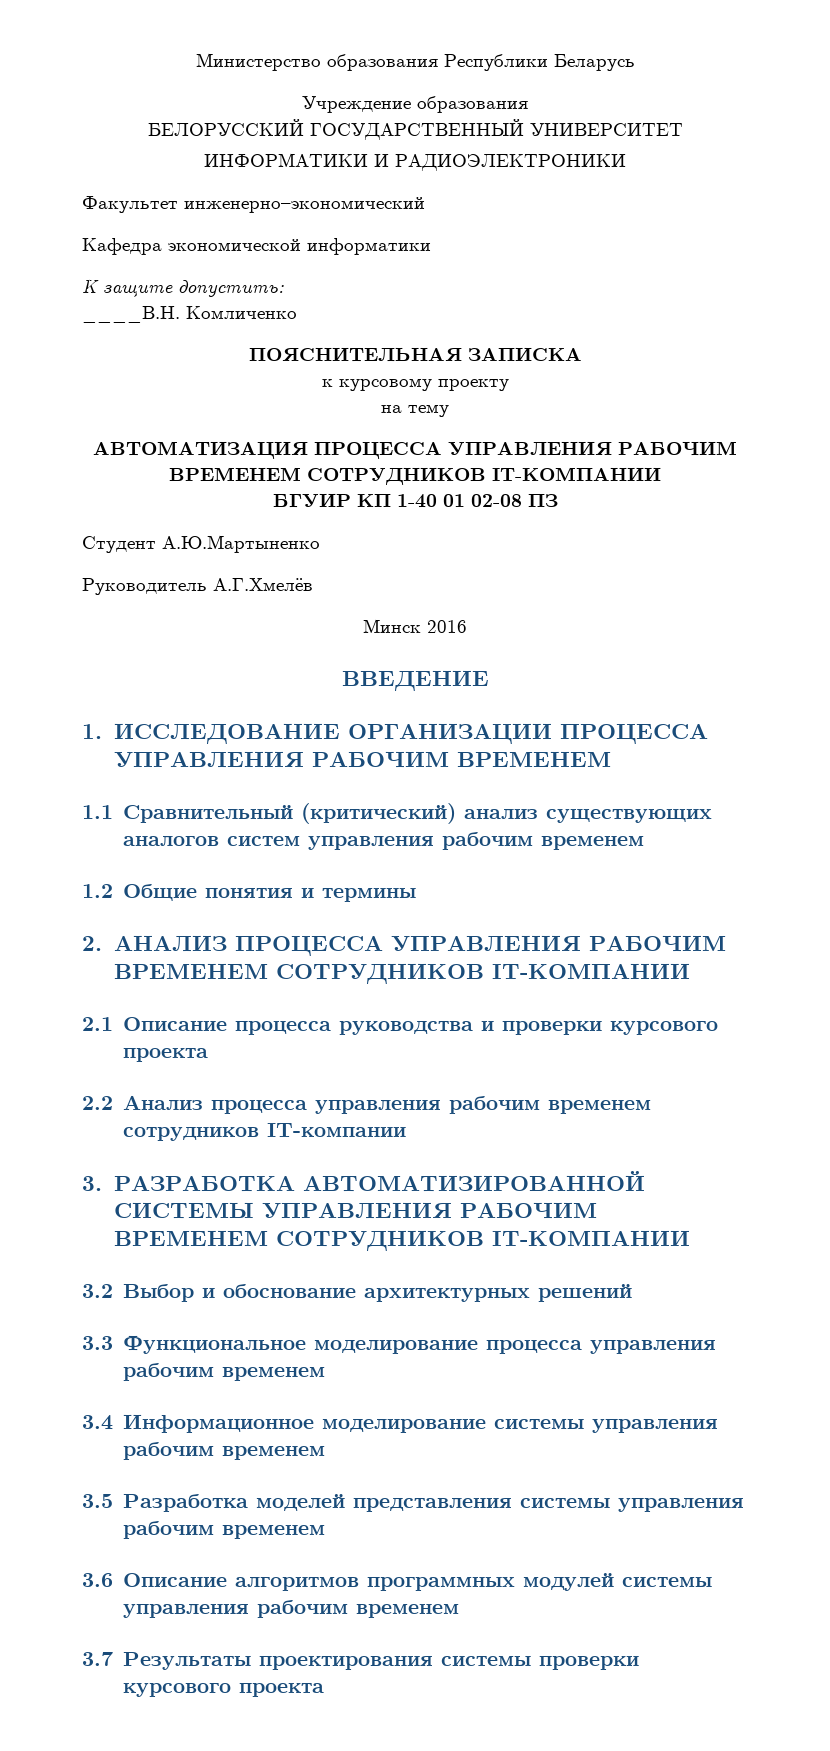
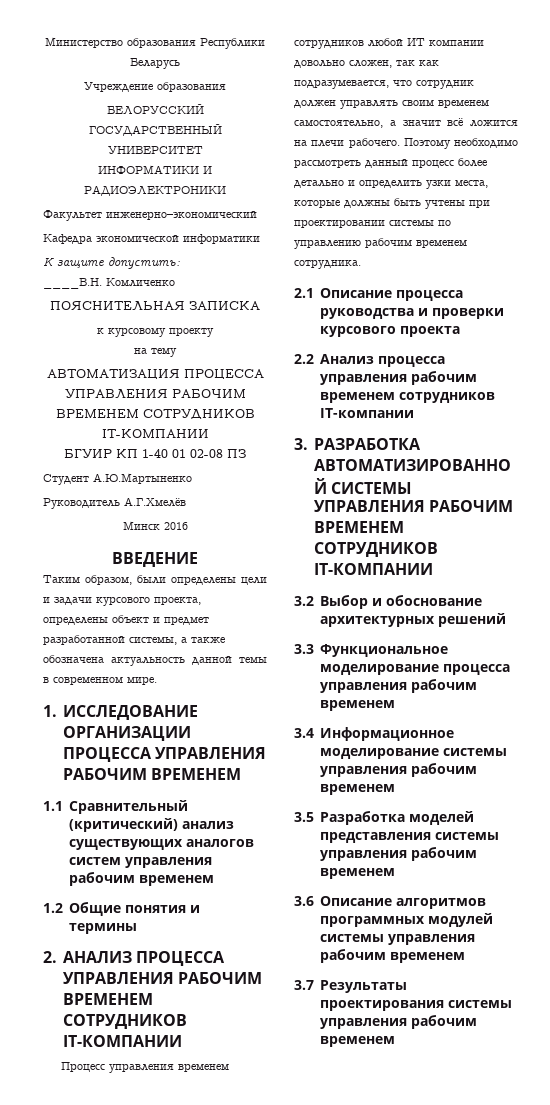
(489, 680) none -> [43,575,267,585] [43,597,201,606] [43,615,209,625] [43,635,225,645] [43,655,267,666] [43,676,157,685] // Таким образом, были определены цели и задачи курсового проекта, определены объект и предмет разработанной системы, а также обозначена актуальность данной темы в современном мире.
(691, 971) none -> [60,1062,229,1073] [294,38,484,49] [294,60,439,68] [294,79,474,89] [294,99,489,109] [294,118,518,128] [294,138,518,149] [294,158,487,168] [294,179,488,189] [294,198,490,209] [294,219,451,228] [294,238,467,249] [294,260,361,269] // Процесс управления временем сотрудников любой ИТ компании довольно сложен, так как подразумевается, что сотрудник должен управлять своим временем самостоятельно, а значит всё ложится на плечи рабочего. Поэтому необходимо рассмотреть данный процесс более детально и определить узки места, которые должны быть учтены при проектировании системы по управлению рабочим временем сотрудника.
[538,1656,639,1670] [122,1683,324,1697] проверки курсового проекта -> [319,1015,477,1029] [319,1036,395,1047] управления рабочим временем

